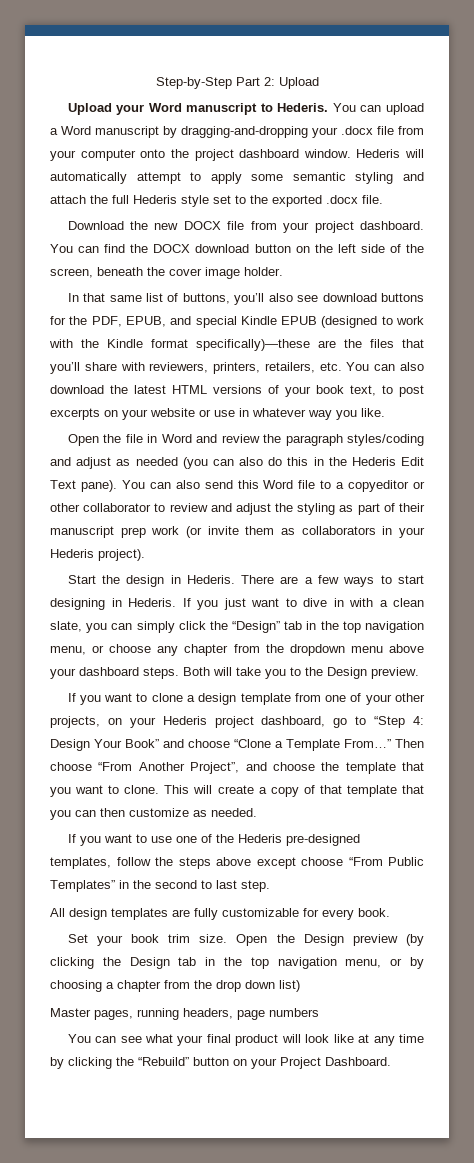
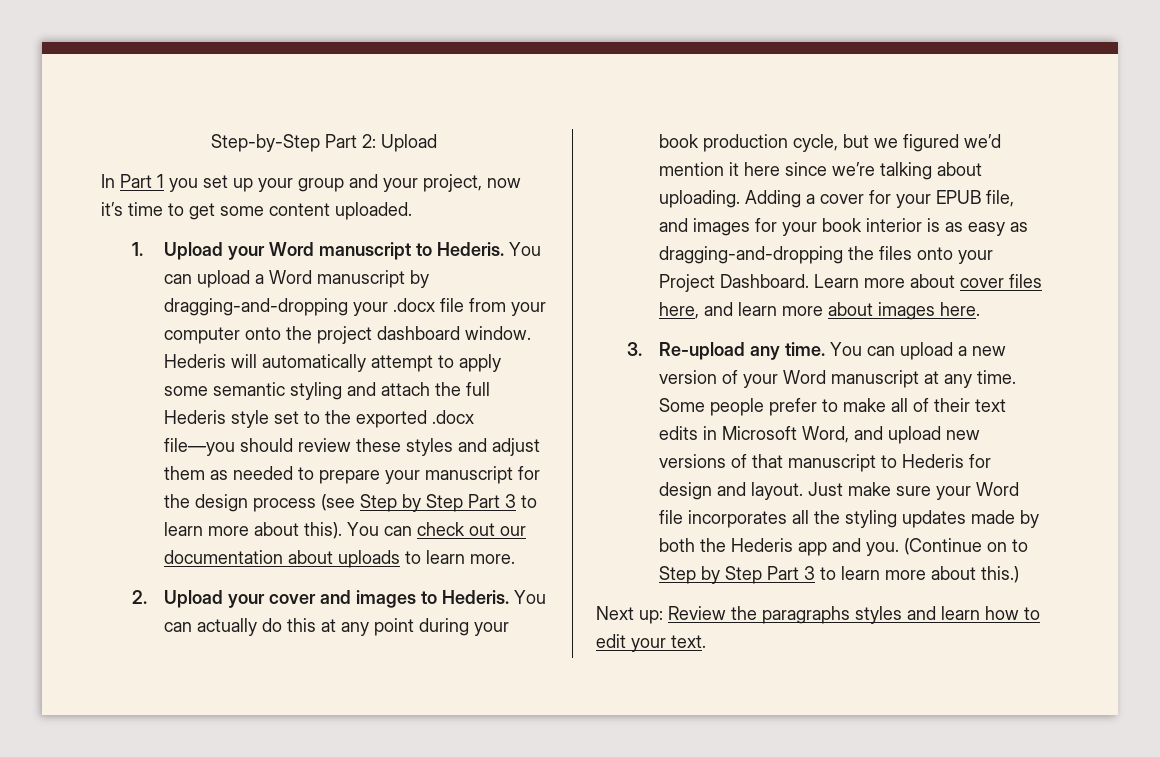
(319, 83) none -> [101,174,521,192] [101,202,412,220] [132,242,144,256] In Part 1 you set up your group and your project, now it’s time to get some content uploaded. // 1.
[362,195,383,204] [67,221,424,233] [50,244,424,253] [50,267,283,279] [67,293,424,305] [50,316,425,328] [49,339,424,351] [50,362,424,374] [50,385,424,397] [50,408,385,420] [67,434,424,446] [50,457,425,469] [50,480,426,492] [50,503,426,515] [50,526,425,538] [50,549,145,561] [67,575,424,587] [50,598,424,610] [50,621,424,633] [50,644,424,656] [50,667,419,679] [67,693,426,705] [50,716,425,728] [50,739,424,751] [50,762,424,774] [50,785,424,797] [50,808,257,820] [67,834,360,846] [50,857,424,869] [50,880,270,892] [50,908,390,920] [67,934,425,946] [50,957,425,969] [50,980,300,992] [50,1008,319,1020] [67,1034,424,1046] [50,1057,391,1069] file. // Download the new DOCX file from your project dashboard. You can find the DOCX download button on the left side of the screen, beneath the cover image holder. // In that same list of buttons, you’ll also see download buttons for the PDF, EPUB, and special Kindle EPUB (designed to work with the Kindle format specifically)—these are the files that you’ll share with reviewers, printers, retailers, etc. You can also download the latest HTML versions of your book text, to post excerpts on your website or use in whatever way you like. // Open the file in Word and review the paragraph styles/coding and adjust as needed (you can also do this in the Hederis Edit Text pane). You can also send this Word file to a copyeditor or other collaborator to review and adjust the styling as part of their manuscript prep work (or invite them as collaborators in your Hederis project). // Start the design in Hederis. There are a few ways to start designing in Hederis. If you just want to dive in with a clean slate, you can simply click the “Design” tab in the top navigation menu, or choose any chapter from the dropdown menu above your dashboard steps. Both will take you to the Design preview. // If you want to clone a design template from one of your other projects, on your Hederis project dashboard, go to “Step 4: Design Your Book” and choose “Clone a Template From…” Then choose “From Another Project”, and choose the template that you want to clone. This will create a copy of that template that you can then customize as needed. // If you want to use one of the Hederis pre-designed templates, follow the steps above except choose “From Public Templates” in the second to last step. // All design templates are fully customizable for every book. // Set your book trim size. Open the Design preview (by clicking the Design tab in the top navigation menu, or by choosing a chapter from the drop down list) // Master pages, running headers, page numbers // You can see what your final product will look like at any time by clicking the “Rebuild” button on your Project Dashboard. -> [163,438,540,456] [163,466,540,484] [163,494,537,512] [163,522,526,539] [163,550,515,568] [132,590,546,608] [163,618,509,636] [658,134,1001,152] [658,162,982,180] [658,190,1014,208] [658,218,1028,236] [658,246,993,264] [658,274,1042,292] [658,302,980,320] [627,342,1006,360] [658,370,1016,388] [658,398,1006,416] [658,426,980,444] [658,454,991,472] [658,482,1019,500] [658,510,1039,528] [658,538,1028,556] [658,566,1019,584] [596,606,1040,624] [596,634,706,652] file—you should review these styles and adjust them as needed to prepare your manuscript for the design process (see Step by Step Part 3 to learn more about this). You can check out our documentation about uploads to learn more. // 2. Upload your cover and images to Hederis. You can actually do this at any point during your book production cycle, but we figured we’d mention it here since we’re talking about uploading. Adding a cover for your EPUB file, and images for your book interior is as easy as dragging-and-dropping the files onto your Project Dashboard. Learn more about cover files here, and learn more about images here. // 3. Re-upload any time. You can upload a new version of your Word manuscript at any time. Some people prefer to make all of their text edits in Microsoft Word, and upload new versions of that manuscript to Hederis for design and layout. Just make sure your Word file incorporates all the styling updates made by both the Hederis app and you. (Continue on to Step by Step Part 3 to learn more about this.) // Next up: Review the paragraphs styles and learn how to edit your text.

